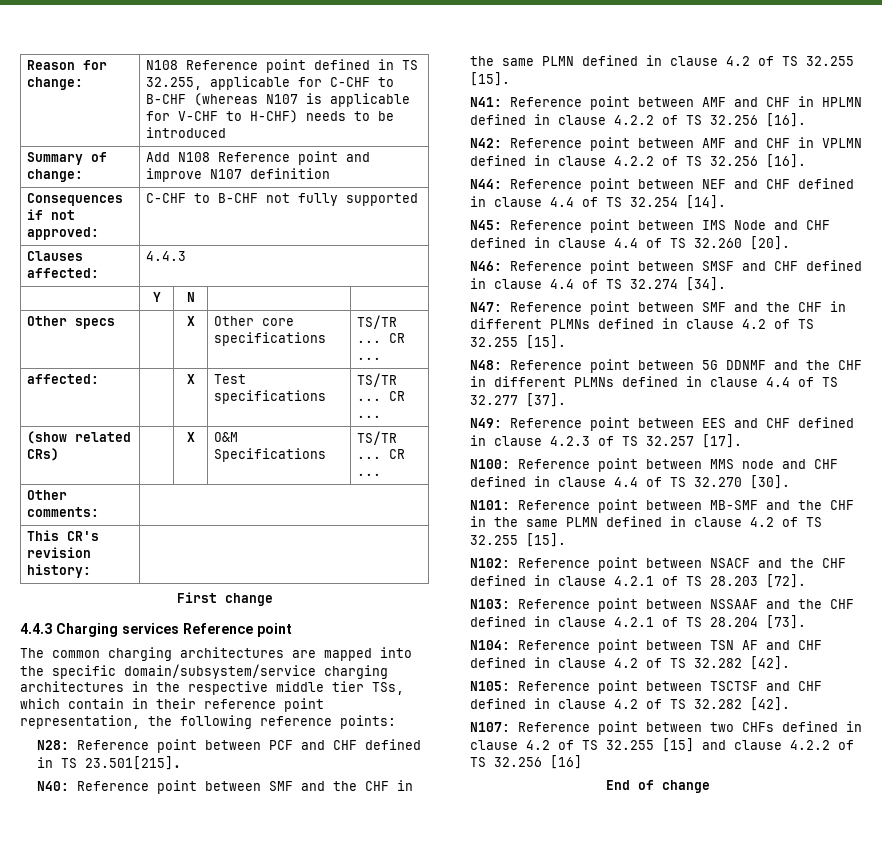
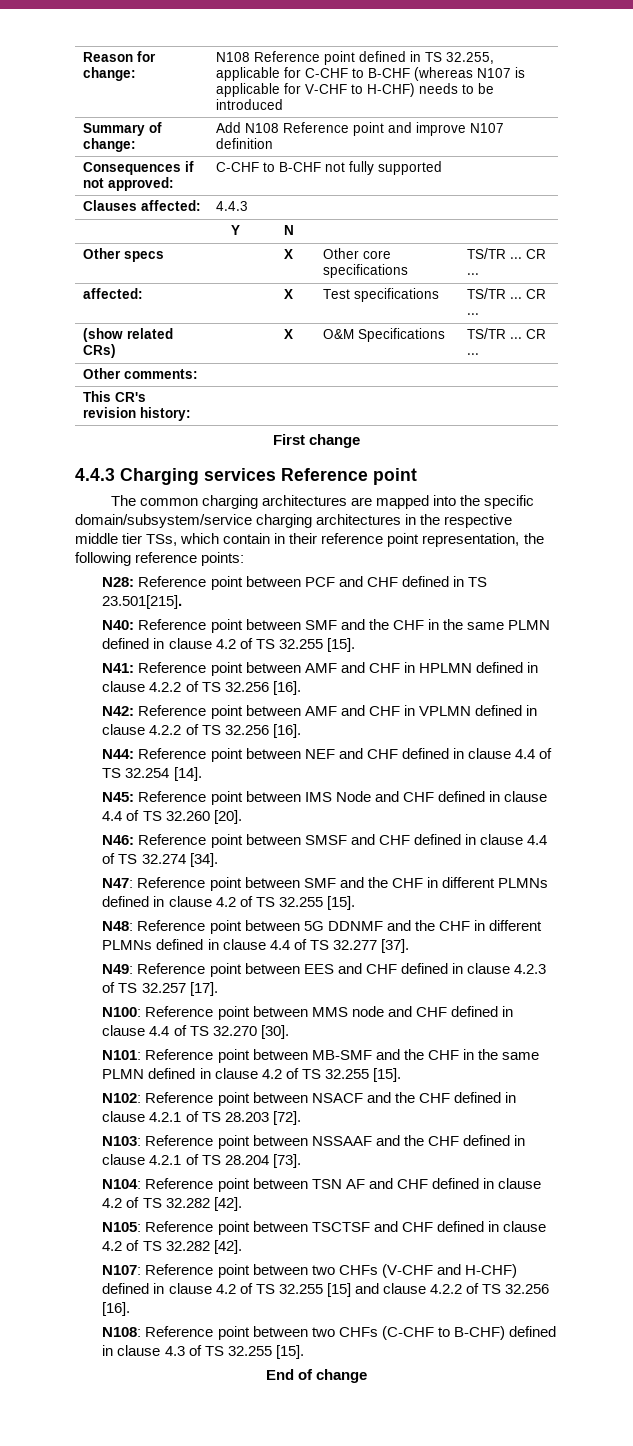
(774, 727) none -> [381,1264,517,1278] (V-CHF and H-CHF)
[549,755,582,769] [16] -> [102,1302,131,1316] [102,1326,556,1340] [102,1345,304,1359] [16]. // N108: Reference point between two CHFs (C-CHF to B-CHF) defined in clause 4.3 of TS 32.255 [15].

